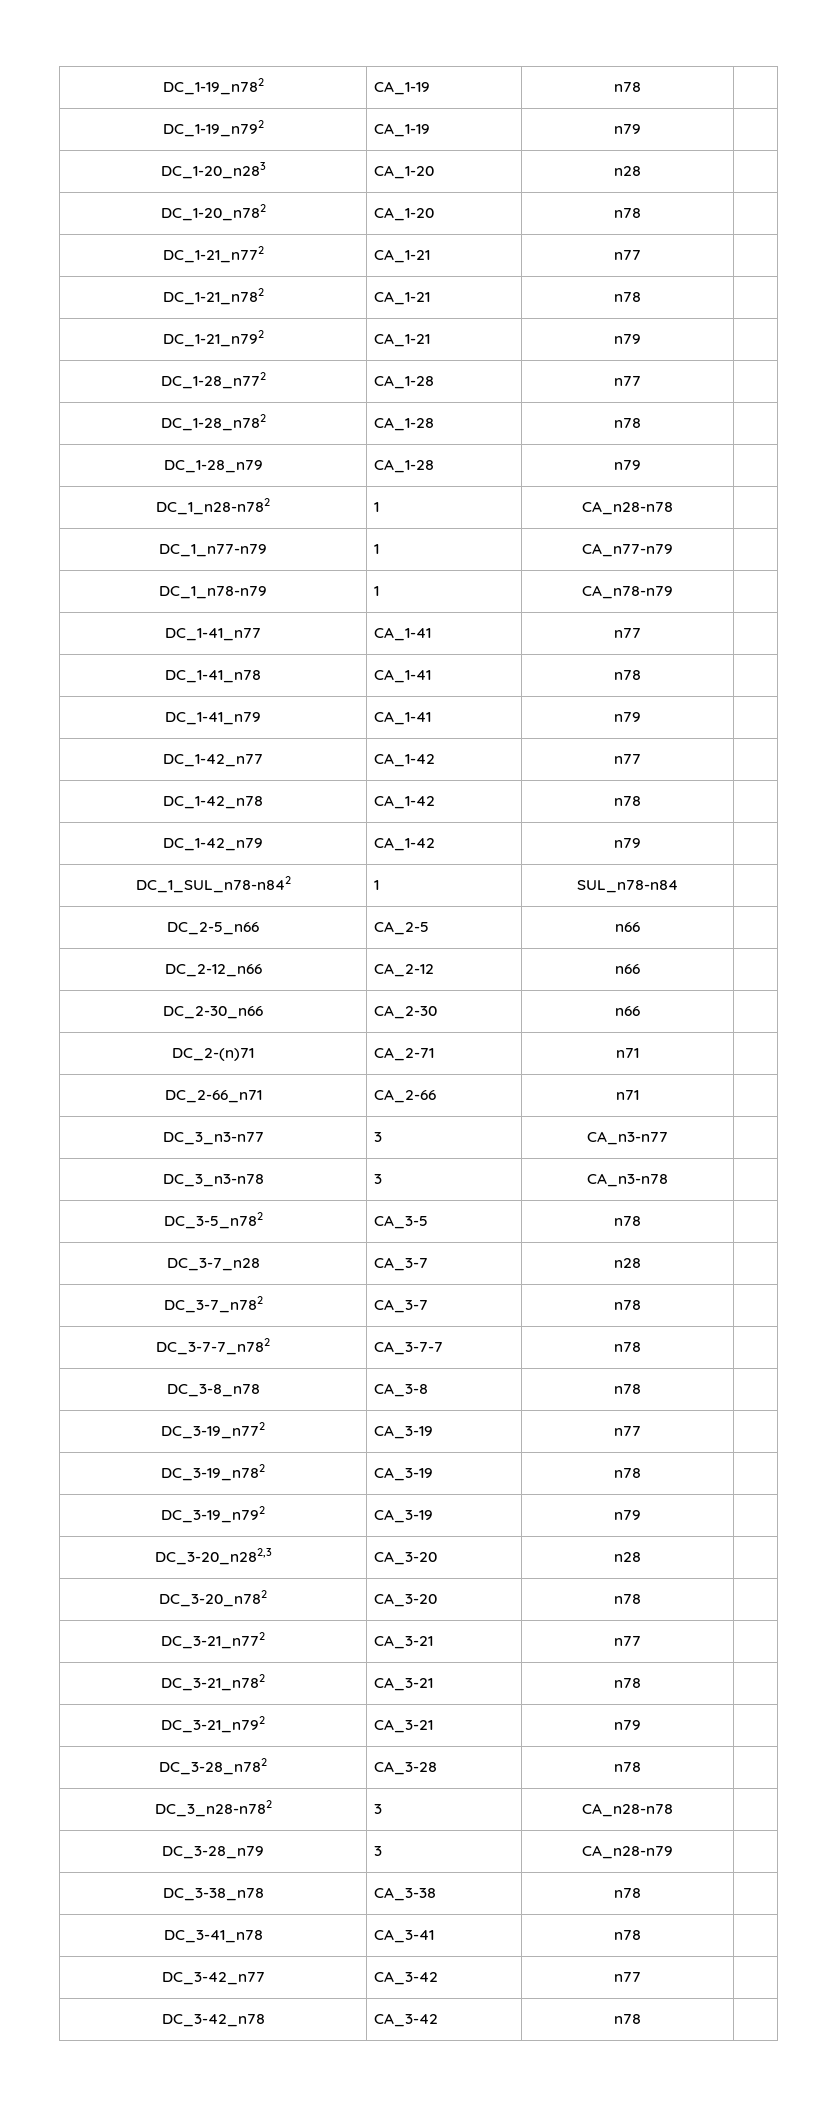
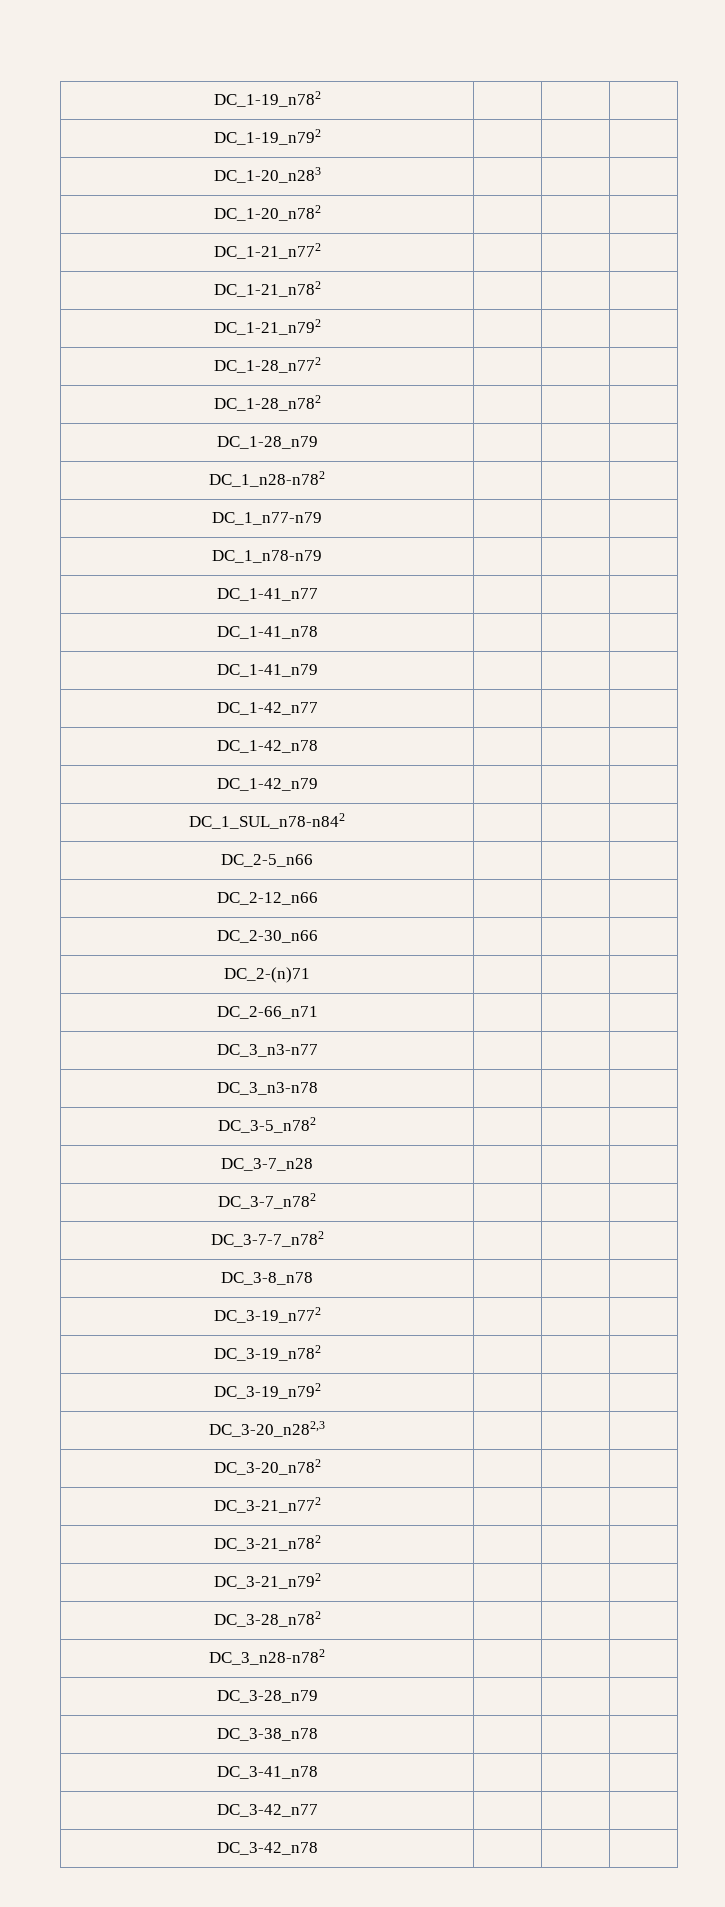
[374,81,431,95] [614,82,641,92] CA_1-19 | n78 -> (321, 99) |
[374,123,431,137] [614,124,641,134] CA_1-19 | n79 -> (321, 137) |
[374,165,435,179] [614,166,641,176] CA_1-20 | n28 -> (321, 175) |
[374,207,435,221] [614,208,641,218] CA_1-20 | n78 -> (321, 213) |
[374,249,431,263] [614,250,641,260] CA_1-21 | n77 -> (321, 251) |
[374,291,431,305] [614,292,641,302] CA_1-21 | n78 -> (321, 289) |
[374,333,431,347] [614,334,641,344] CA_1-21 | n79 -> (321, 327) |
[374,375,435,389] [614,376,641,386] CA_1-28 | n77 -> (321, 365) |
[374,417,435,431] [614,418,641,428] CA_1-28 | n78 -> (321, 403) |
[374,459,435,473] [614,460,641,470] CA_1-28 | n79 -> (318, 442) |
[374,502,380,512] [582,501,673,515] 1 | CA_n28-n78 -> (325, 479) |
[374,544,380,554] [582,543,673,557] 1 | CA_n77-n79 -> (322, 518) |
[374,586,380,596] [582,585,673,599] 1 | CA_n78-n79 -> (322, 556) |
[374,627,432,641] [614,628,641,638] CA_1-41 | n77 -> (318, 594) |
[374,669,432,683] [614,670,641,680] CA_1-41 | n78 -> (318, 632) |
[374,711,432,725] [614,712,641,722] CA_1-41 | n79 -> (318, 670) |
[374,753,436,767] [614,754,641,764] CA_1-42 | n77 -> (318, 708) |
[374,795,436,809] [614,796,641,806] CA_1-42 | n78 -> (318, 746) |
[374,837,436,851] [614,838,641,848] CA_1-42 | n79 -> (318, 784) |
[374,880,380,890] [577,880,678,893] 1 | SUL_n78-n84 -> (345, 821) |
[374,921,430,935] [615,922,640,932] CA_2-5 | n66 -> (313, 860) |
[374,963,435,977] [615,964,640,974] CA_2-12 | n66 -> (318, 898) |
[374,1005,438,1019] [615,1006,640,1016] CA_2-30 | n66 -> (318, 936) |
[374,1047,435,1061] [616,1048,639,1058] CA_2-71 | n71 -> (310, 975) |
[374,1089,437,1103] [616,1090,639,1100] CA_2-66 | n71 -> (318, 1012) |
[374,1132,383,1142] [587,1131,668,1145] 3 | CA_n3-n77 -> (318, 1050) |
[374,1174,383,1184] [587,1173,668,1187] 3 | CA_n3-n78 -> (318, 1088) |
[374,1215,429,1229] [614,1216,641,1226] CA_3-5 | n78 -> (316, 1125) |
[374,1257,429,1271] [614,1258,641,1268] CA_3-7 | n28 -> (313, 1164) |
[374,1299,429,1313] [614,1300,641,1310] CA_3-7 | n78 -> (316, 1201) |
[374,1341,444,1355] [614,1342,641,1352] CA_3-7-7 | n78 -> (324, 1239) |
[374,1383,429,1397] [614,1384,641,1394] CA_3-8 | n78 -> (313, 1278) |
[374,1425,434,1439] [614,1426,641,1436] CA_3-19 | n77 -> (321, 1315) |
[374,1467,434,1481] [614,1468,641,1478] CA_3-19 | n78 -> (321, 1353) |
[374,1509,434,1523] [614,1510,641,1520] CA_3-19 | n79 -> (321, 1391) |
[374,1551,438,1565] [614,1552,641,1562] CA_3-20 | n28 -> (325, 1429) |
[374,1593,438,1607] [614,1594,641,1604] CA_3-20 | n78 -> (321, 1467) |
[374,1635,434,1649] [614,1636,641,1646] CA_3-21 | n77 -> (321, 1505) |
[374,1677,434,1691] [614,1678,641,1688] CA_3-21 | n78 -> (321, 1543) |
[374,1719,434,1733] [614,1720,641,1730] CA_3-21 | n79 -> (321, 1581) |
[374,1761,438,1775] [614,1762,641,1772] CA_3-28 | n78 -> (321, 1619) |
[374,1804,383,1814] [582,1803,673,1817] 3 | CA_n28-n78 -> (325, 1657) |
[374,1846,383,1856] [582,1845,673,1859] 3 | CA_n28-n79 -> (318, 1696) |
[374,1887,437,1901] [614,1888,641,1898] CA_3-38 | n78 -> (318, 1734) |
[374,1929,435,1943] [614,1930,641,1940] CA_3-41 | n78 -> (318, 1772) |
[374,1971,439,1985] [614,1972,641,1982] CA_3-42 | n77 -> (318, 1810) |
[374,2013,439,2027] [614,2014,641,2024] CA_3-42 | n78 -> (318, 1848) |

